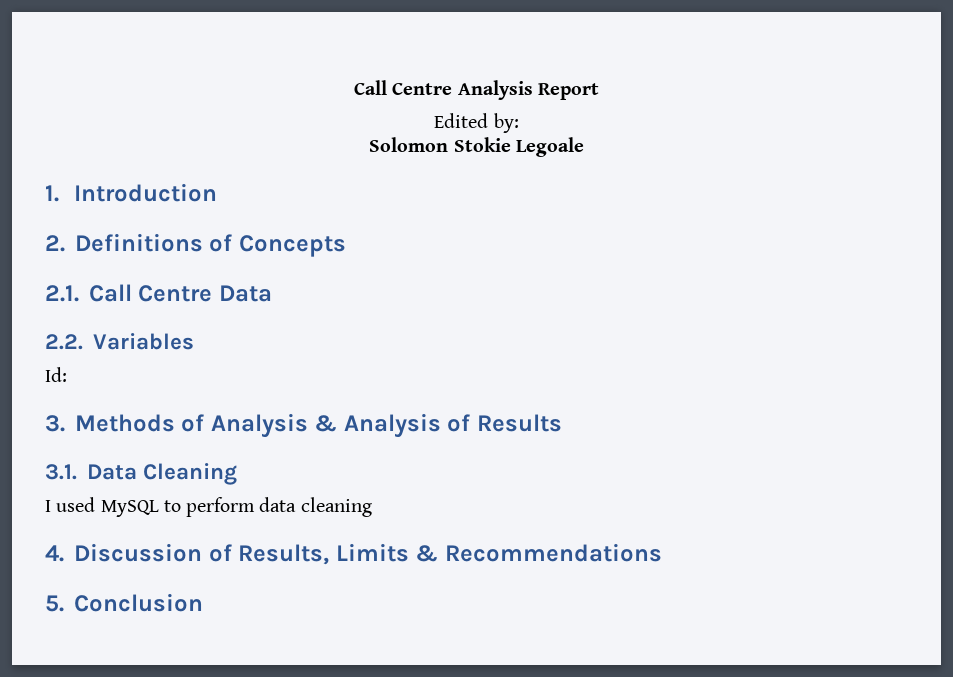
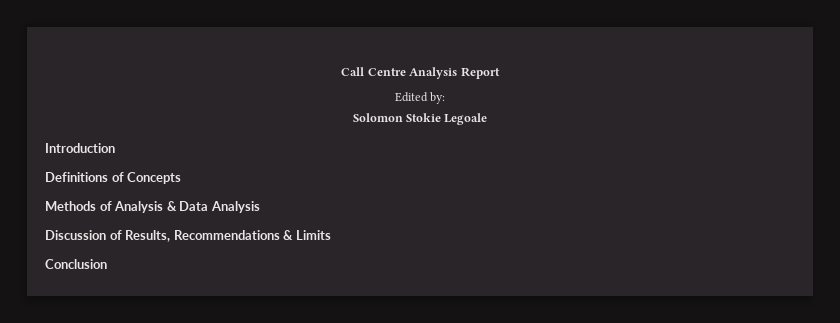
[45,185,59,202] 1. -> (488, 119) none
[45,235,65,252] 2. -> (115, 148) none
[45,284,272,302] [45,333,194,350] [45,367,67,382] [45,415,65,432] 2.1. Call Centre Data // 2.2. Variables // Id: // 3. -> (182, 178) none
[343,413,562,438] [45,463,237,485] [45,497,372,517] [45,545,64,562] Analysis of Results // 3.1. Data Cleaning // I used MySQL to perform data cleaning // 4. -> [179,201,260,213] Data Analysis //
(330, 554) none -> [173,230,294,240] Recommendations &
[415,543,662,562] [45,595,64,612] & Recommendations // 5. -> (331, 235) //

